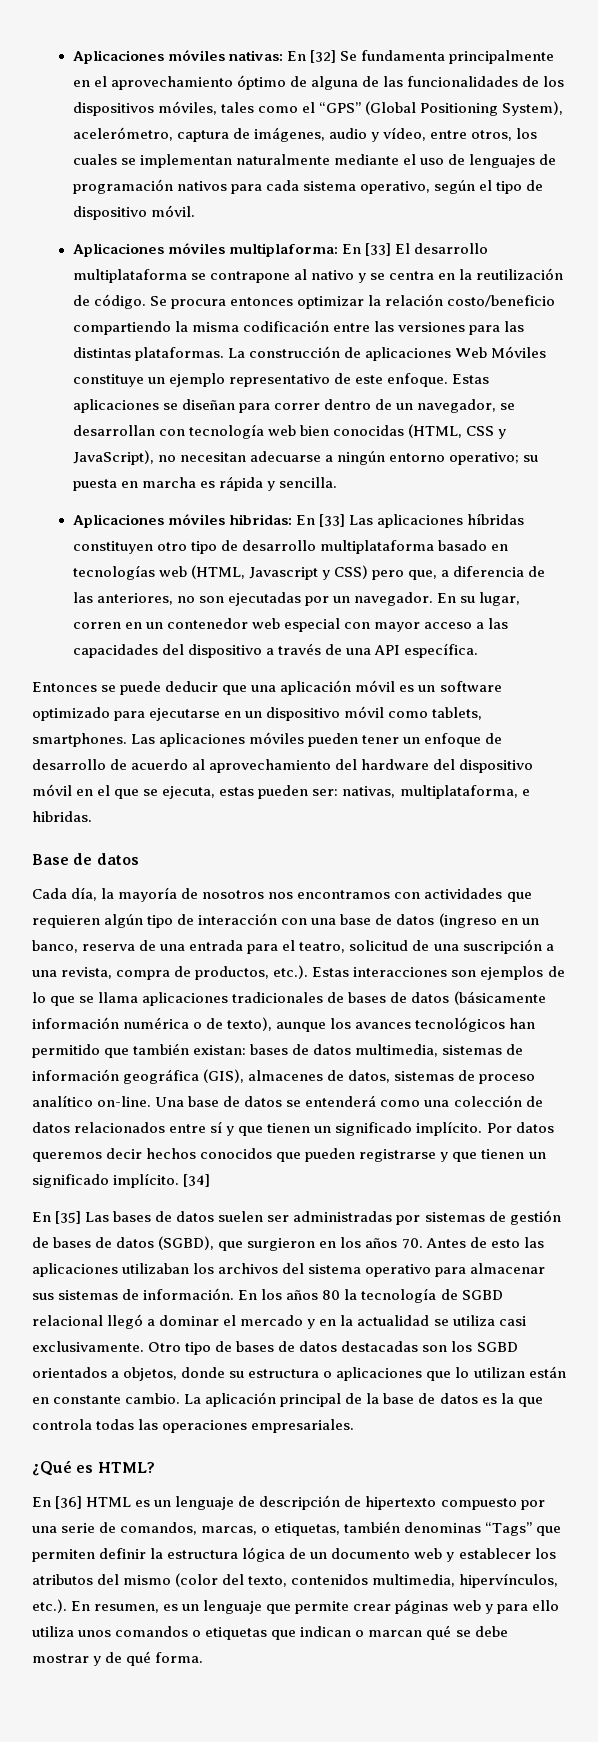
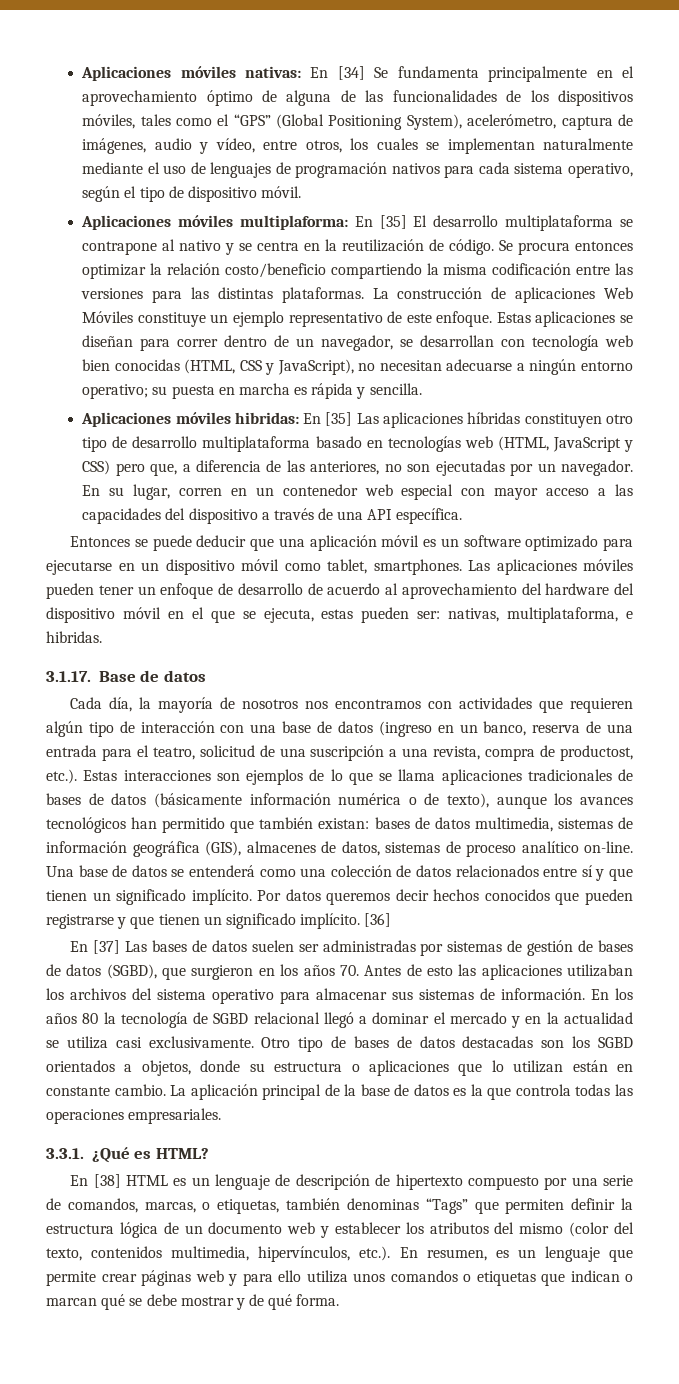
[310,50,337,63] [32] -> [337,66,365,80] [34]
[365,243,392,256] [33] -> [379,215,407,229] [35]
[319,514,346,527] [33] -> [325,412,353,426] [35]
[249,567,319,580] Javascript -> [552,437,621,452] JavaScript
[432,707,483,720] tablets, -> [327,559,367,574] tablet,
(92, 816) none -> [46,671,91,682] 3.1.17.
[195,966,270,980] productos, -> [559,745,633,761] productost,
[183,1174,211,1187] [32,1211,82,1224] [34] // En [35] -> [364,913,392,927] [70,940,121,954] [36] // En [37]
(355, 1426) none -> [46,1148,84,1159] 3.3.1.
[55,1496,83,1509] [36] -> [93,1174,121,1188] [38]

